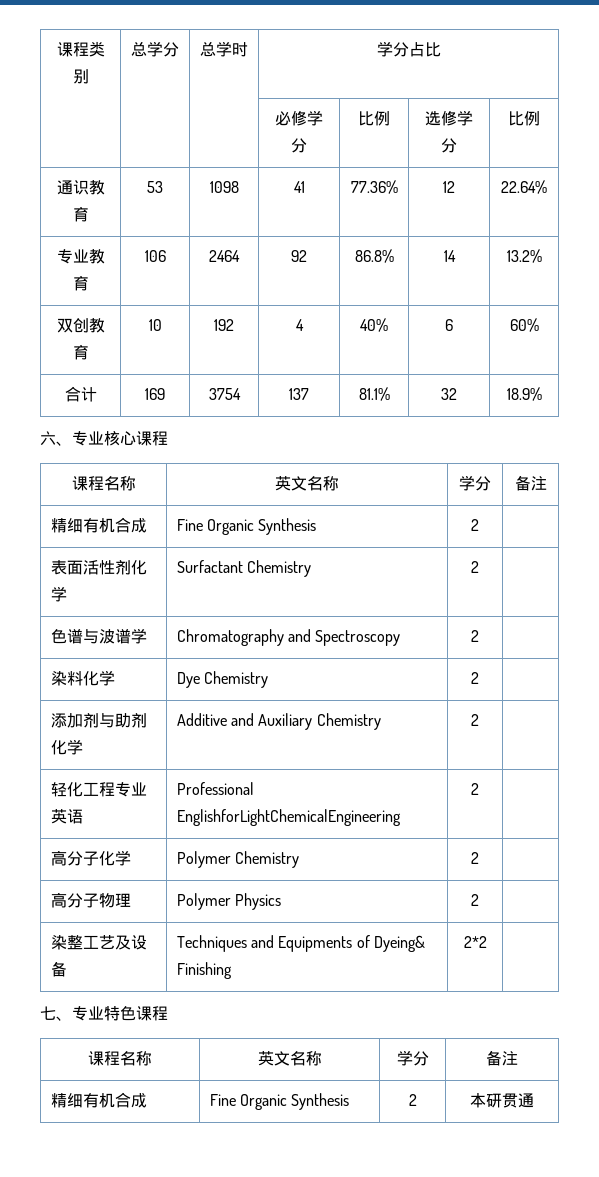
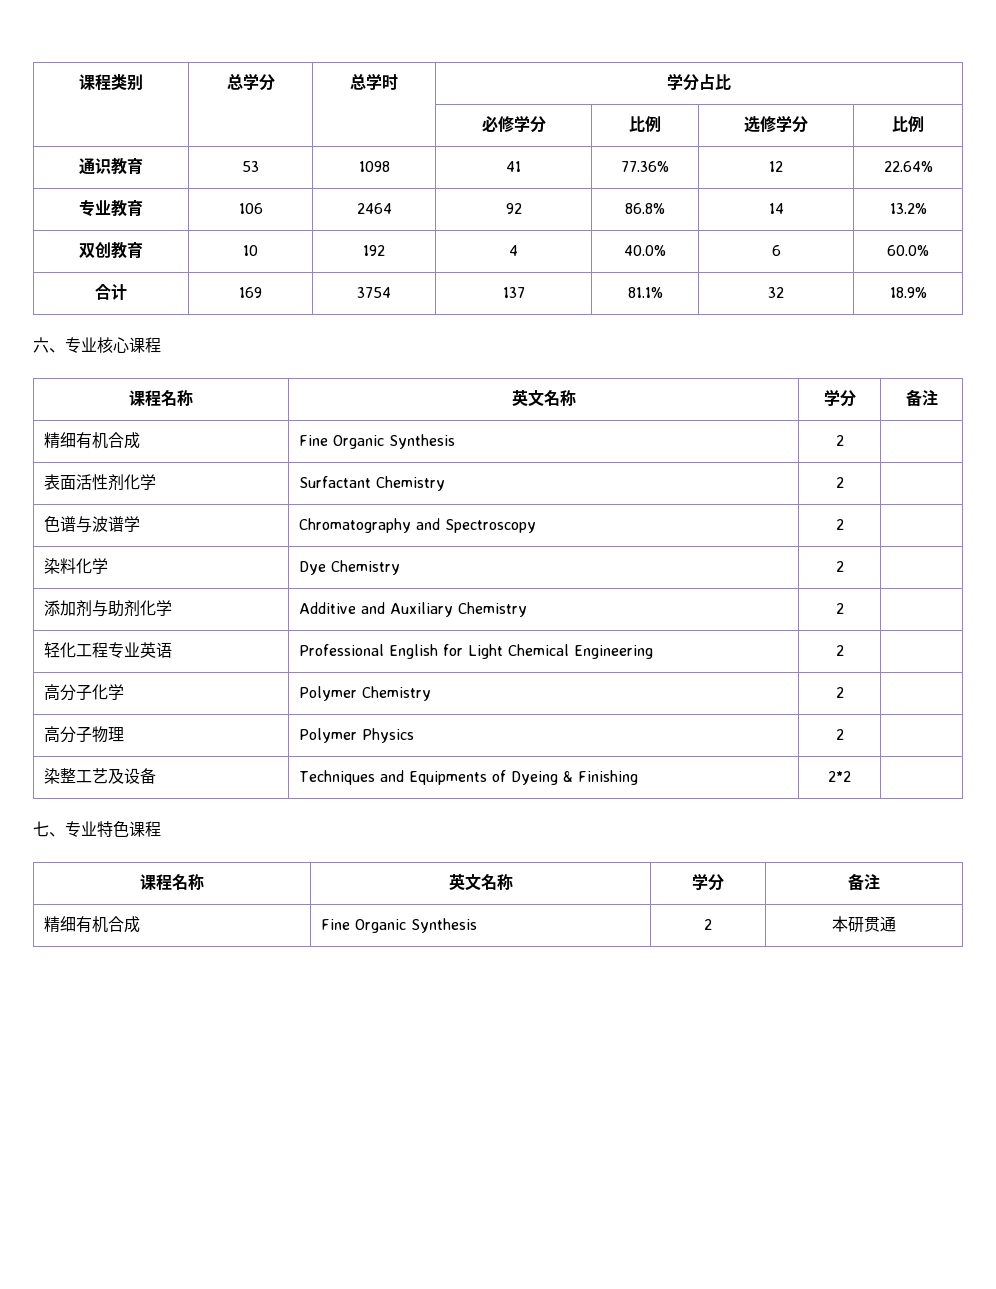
[360,318,388,332] 40% -> [624,245,666,256] 40.0%
[509,318,539,332] 60% -> [887,245,929,256] 60.0%
[176,809,401,826] EnglishforLightChemicalEngineering -> [389,644,654,659] English for Light Chemical Engineering
[373,935,425,952] Dyeing& -> [511,771,574,785] Dyeing &

